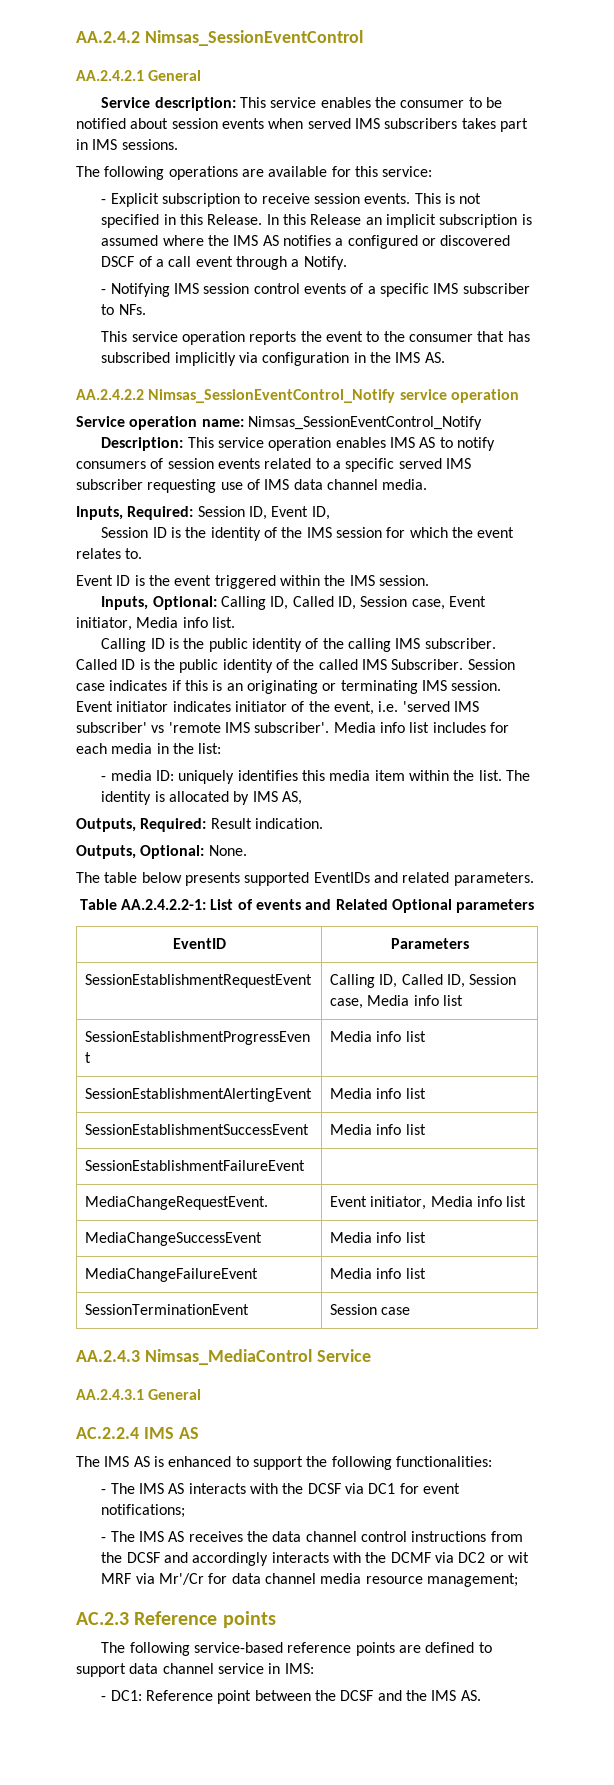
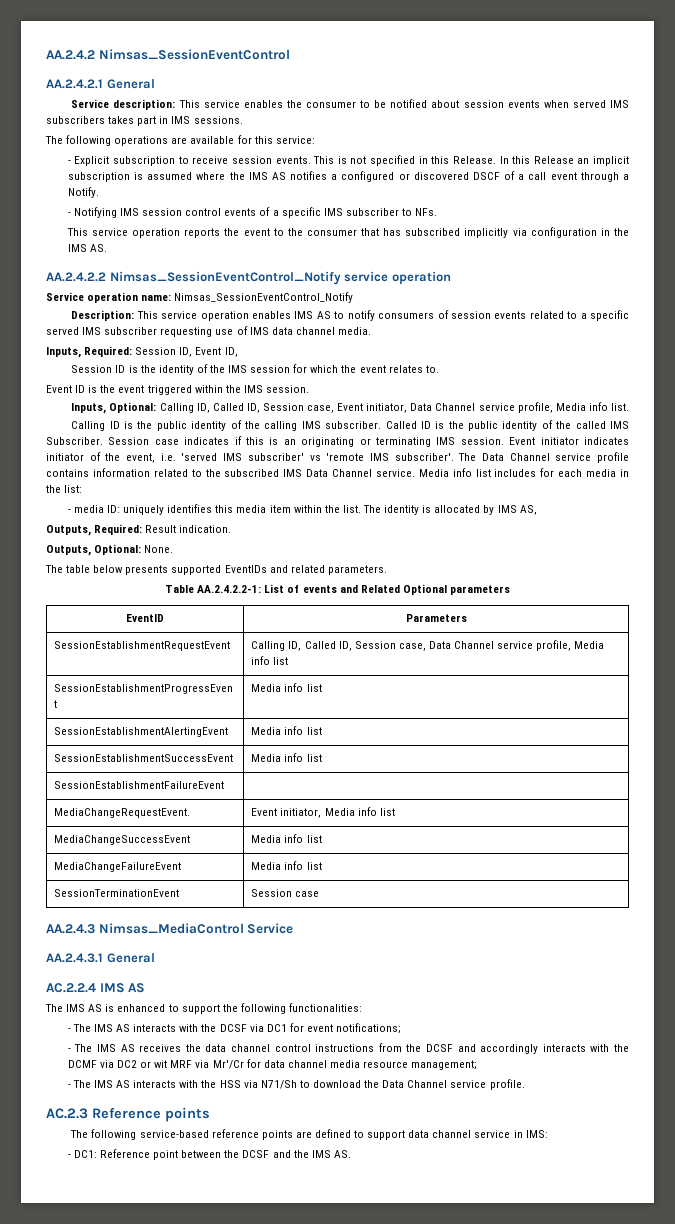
(132, 624) none -> [410,402,553,413] Data Channel service profile,
(330, 727) none -> [458,452,629,463] [46,468,415,477] The Data Channel service profile contains information related to the subscribed IMS Data Channel service.
(363, 1003) none -> [428,640,572,651] Data Channel service profile,
(518, 1580) none -> [67,1079,525,1090] // - The IMS AS interacts with the HSS via N71/Sh to download the Data Channel service profile.

